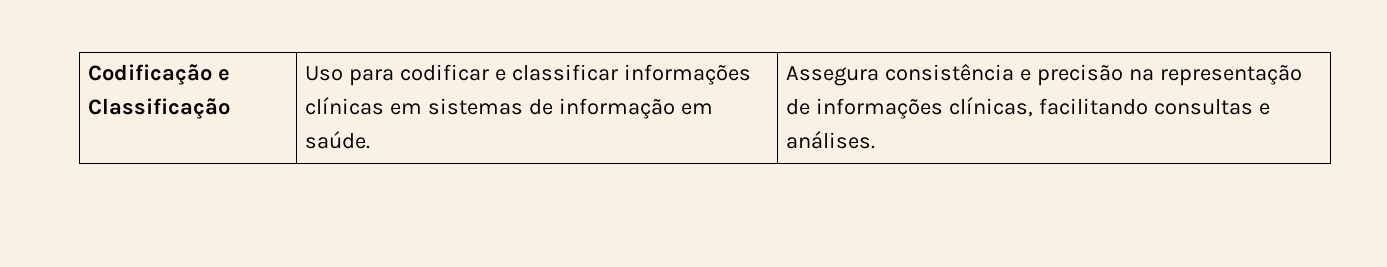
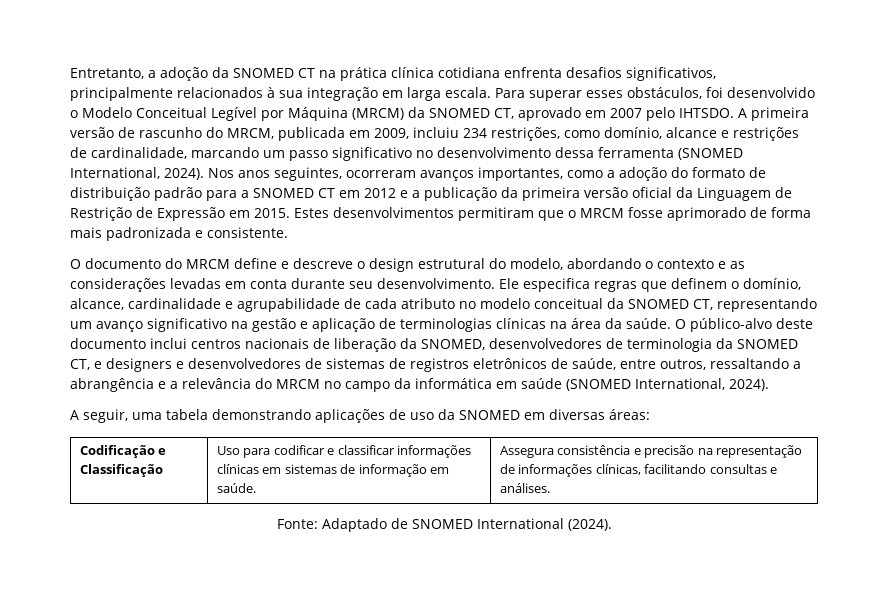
(88, 75) none -> [70,67,716,81] [70,87,815,101] [70,107,809,121] [70,127,799,141] [70,147,743,161] [70,167,766,181] [70,187,792,201] [70,207,811,221] [70,227,288,241] [70,258,745,272] [70,278,801,292] [70,298,817,312] [70,318,813,332] [70,338,798,352] [70,358,801,372] [70,378,769,392] [70,409,650,423] Entretanto, a adoção da SNOMED CT na prática clínica cotidiana enfrenta desafios significativos, principalmente relacionados à sua integração em larga escala. Para superar esses obstáculos, foi desenvolvido o Modelo Conceitual Legível por Máquina (MRCM) da SNOMED CT, aprovado em 2007 pelo IHTSDO. A primeira versão de rascunho do MRCM, publicada em 2009, incluiu 234 restrições, como domínio, alcance e restrições de cardinalidade, marcando um passo significativo no desenvolvimento dessa ferramenta (SNOMED International, 2024). Nos anos seguintes, ocorreram avanços importantes, como a adoção do formato de distribuição padrão para a SNOMED CT em 2012 e a publicação da primeira versão oficial da Linguagem de Restrição de Expressão em 2015. Estes desenvolvimentos permitiram que o MRCM fosse aprimorado de forma mais padronizada e consistente. // O documento do MRCM define e descreve o design estrutural do modelo, abordando o contexto e as considerações levadas em conta durante seu desenvolvimento. Ele especifica regras que definem o domínio, alcance, cardinalidade e agrupabilidade de cada atributo no modelo conceitual da SNOMED CT, representando um avanço significativo na gestão e aplicação de terminologias clínicas na área da saúde. O público-alvo deste documento inclui centros nacionais de liberação da SNOMED, desenvolvedores de terminologia da SNOMED CT, e designers e desenvolvedores de sistemas de registros eletrônicos de saúde, entre outros, ressaltando a abrangência e a relevância do MRCM no campo da informática em saúde (SNOMED International, 2024). // A seguir, uma tabela demonstrando aplicações de uso da SNOMED em diversas áreas: //
(876, 140) none -> [276,518,612,532] // Fonte: Adaptado de SNOMED International (2024).

